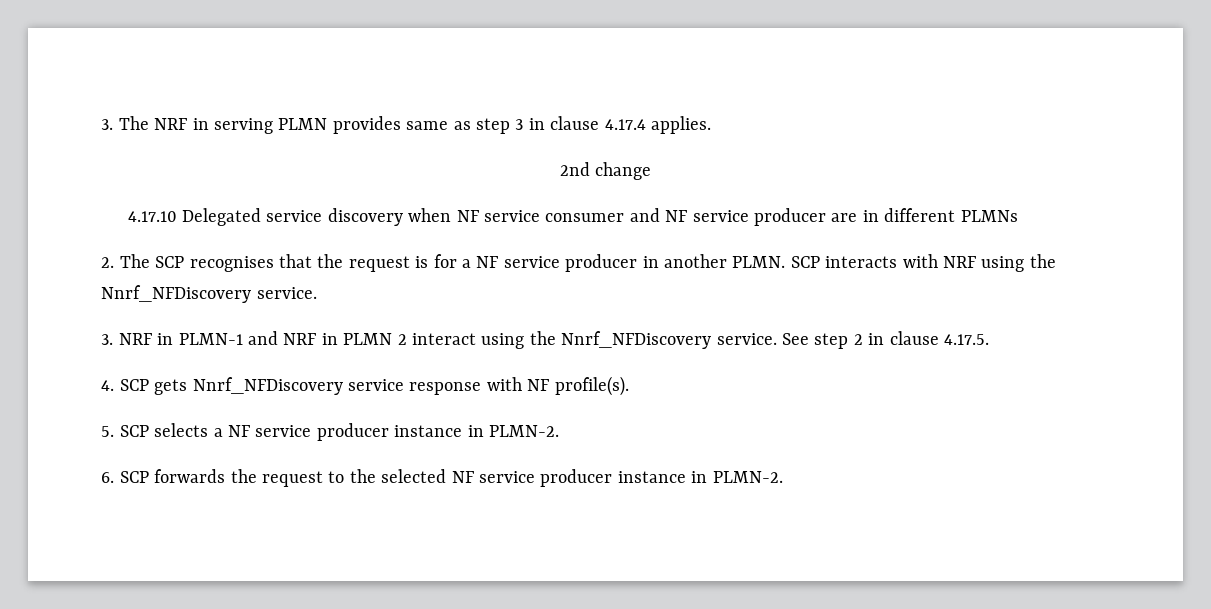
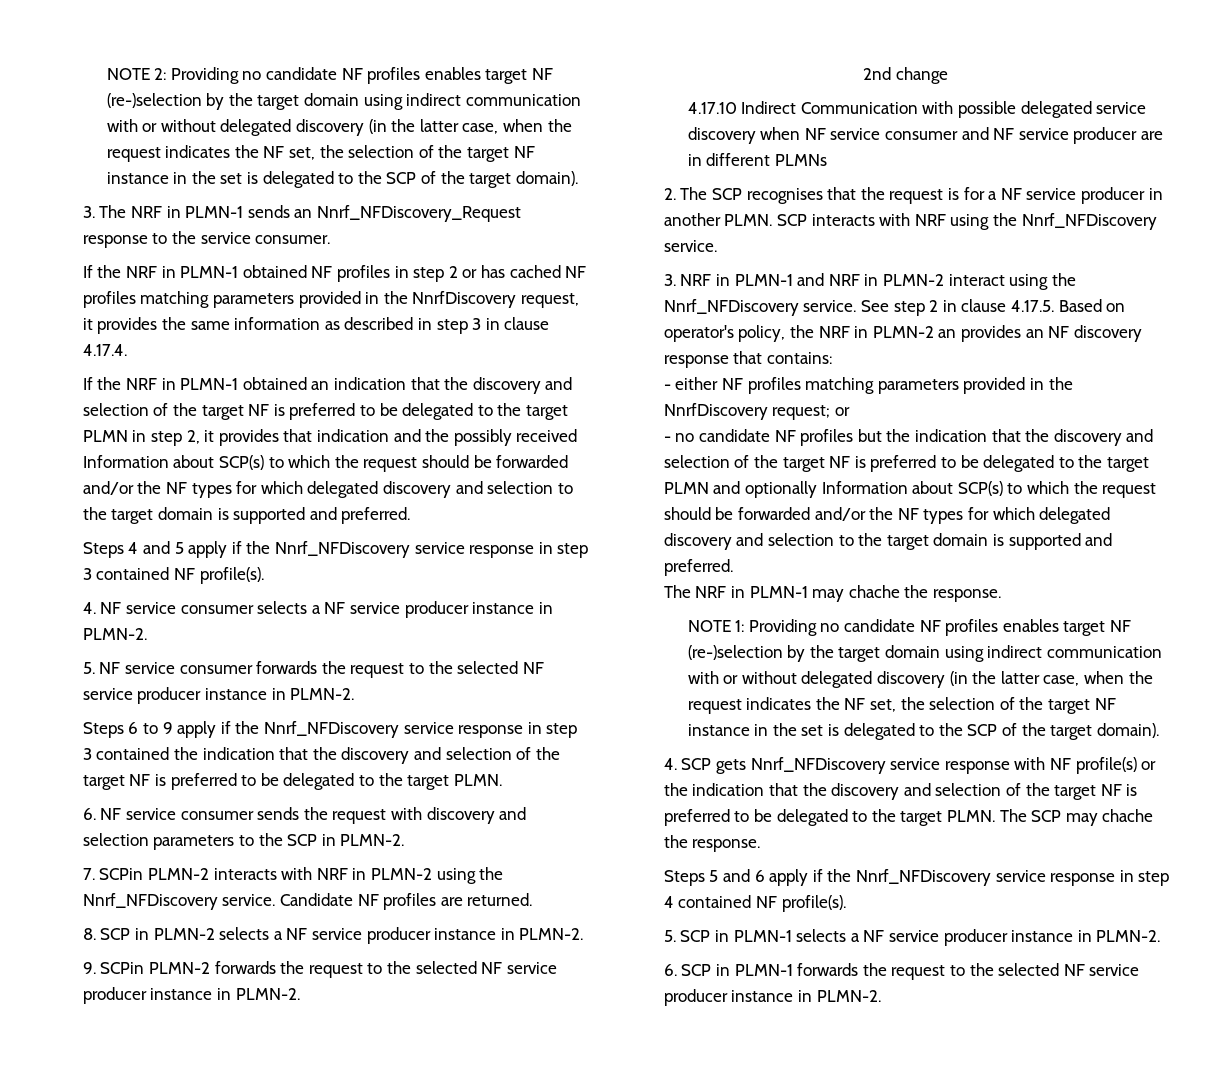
[101,116,711,134] [559,162,652,180] [127,208,262,226] 3. The NRF in serving PLMN provides same as step 3 in clause 4.17.4 applies. // 2nd change // 4.17.10 Delegated -> [106,67,553,84] [106,93,581,110] [106,119,572,136] [106,145,535,162] [106,171,578,188] [82,205,521,222] [82,231,331,248] [82,265,587,282] [82,291,579,308] [82,317,550,334] [82,344,127,356] [82,377,573,394] [82,403,568,420] [82,429,578,446] [82,455,569,472] [82,481,573,498] [82,507,411,524] [82,541,589,558] [82,567,264,584] [82,601,553,618] [82,628,147,640] [82,661,544,678] [82,687,355,704] [82,721,578,738] [82,747,560,764] [82,773,502,790] [82,807,527,824] [82,833,405,850] [82,867,504,884] [82,893,533,910] [82,927,584,944] [82,961,557,978] [82,987,300,1004] [863,67,948,84] [687,101,1092,118] NOTE 2: Providing no candidate NF profiles enables target NF (re-)selection by the target domain using indirect communication with or without delegated discovery (in the latter case, when the request indicates the NF set, the selection of the target NF instance in the set is delegated to the SCP of the target domain). // 3. The NRF in PLMN-1 sends an Nnrf_NFDiscovery_Request response to the service consumer. // If the NRF in PLMN-1 obtained NF profiles in step 2 or has cached NF profiles matching parameters provided in the NnrfDiscovery request, it provides the same information as described in step 3 in clause 4.17.4. // If the NRF in PLMN-1 obtained an indication that the discovery and selection of the target NF is preferred to be delegated to the target PLMN in step 2, it provides that indication and the possibly received Information about SCP(s) to which the request should be forwarded and/or the NF types for which delegated discovery and selection to the target domain is supported and preferred. // Steps 4 and 5 apply if the Nnrf_NFDiscovery service response in step 3 contained NF profile(s). // 4. NF service consumer selects a NF service producer instance in PLMN-2. // 5. NF service consumer forwards the request to the selected NF service producer instance in PLMN-2. // Steps 6 to 9 apply if the Nnrf_NFDiscovery service response in step 3 contained the indication that the discovery and selection of the target NF is preferred to be delegated to the target PLMN. // 6. NF service consumer sends the request with discovery and selection parameters to the SCP in PLMN-2. // 7. SCPin PLMN-2 interacts with NRF in PLMN-2 using the Nnrf_NFDiscovery service. Candidate NF profiles are returned. // 8. SCP in PLMN-2 selects a NF service producer instance in PLMN-2. // 9. SCPin PLMN-2 forwards the request to the selected NF service producer instance in PLMN-2. // 2nd change // 4.17.10 Indirect Communication with possible delegated
[343,333,407,345] PLMN 2 -> [882,274,944,286] PLMN-2
(989, 339) none -> [1058,299,1126,312] [663,325,1142,342] [663,351,833,368] [663,377,1073,394] [663,403,851,420] [663,429,1154,446] [663,455,1149,472] [663,481,1157,498] [663,507,1111,524] [663,533,1113,550] [663,559,733,576] [663,585,1001,602] [687,619,1131,636] [687,645,1162,662] [687,671,1153,688] [687,697,1116,714] [687,723,1159,740] Based on operator's policy, the NRF in PLMN-2 an provides an NF discovery response that contains: // - either NF profiles matching parameters provided in the NnrfDiscovery request; or // - no candidate NF profiles but the indication that the discovery and selection of the target NF is preferred to be delegated to the target PLMN and optionally Information about SCP(s) to which the request should be forwarded and/or the NF types for which delegated discovery and selection to the target domain is supported and preferred. // The NRF in PLMN-1 may chache the response. // NOTE 1: Providing no candidate NF profiles enables target NF (re-)selection by the target domain using indirect communication with or without delegated discovery (in the latter case, when the request indicates the NF set, the selection of the target NF instance in the set is delegated to the SCP of the target domain).
(550, 385) none -> [1075,757,1157,774] [663,783,1138,800] [663,809,1154,826] [663,835,761,852] [663,869,1170,886] [663,895,778,908] profile(s) or the indication that the discovery and selection of the target NF is preferred to be delegated to the target PLMN. The SCP may chache the response. // Steps 5 and 6 apply if the Nnrf_NFDiscovery service response in step 4 contained NF
(149, 431) none -> [715,930,792,942] in PLMN-1
(149, 477) none -> [716,964,793,976] in PLMN-1

